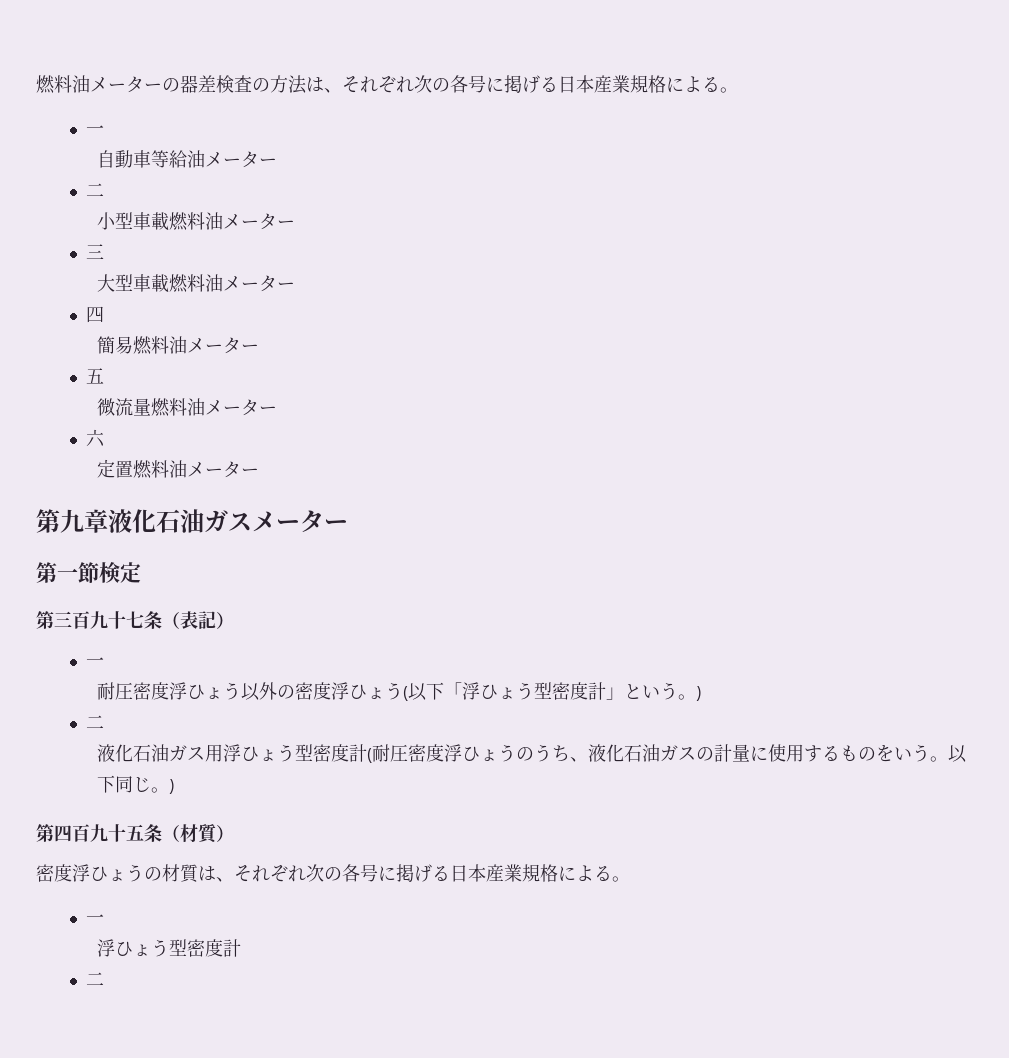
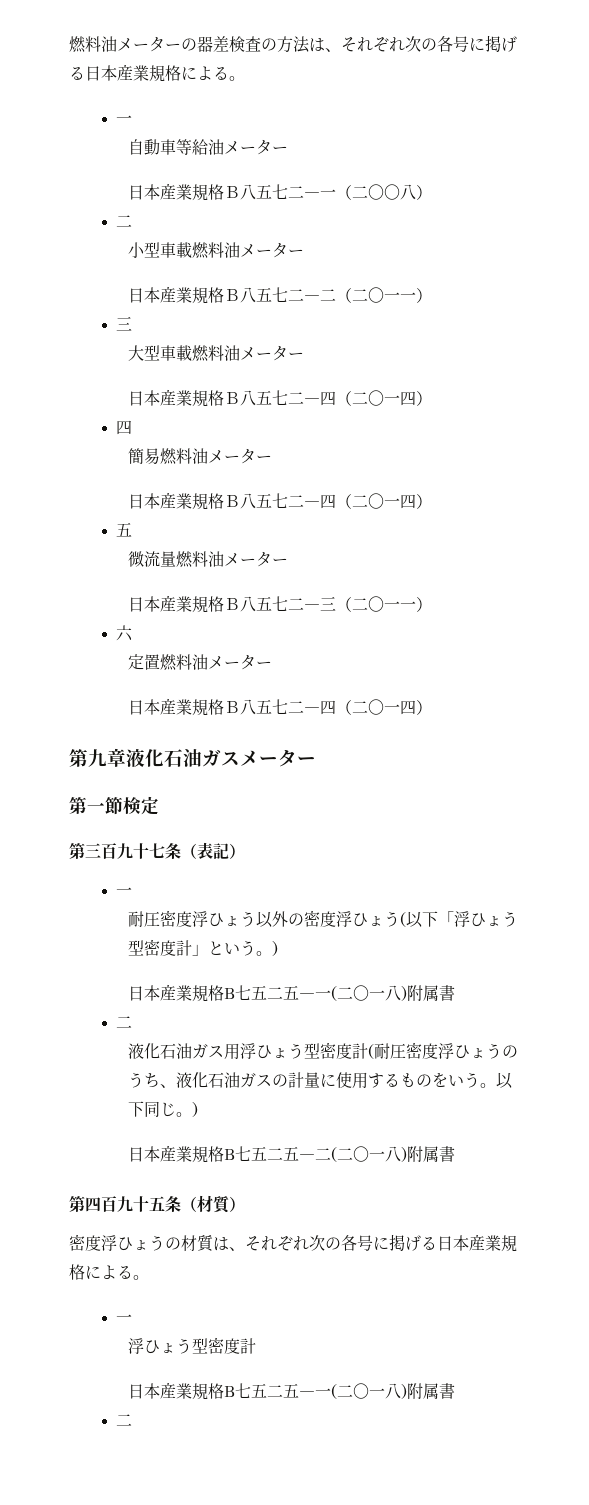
(277, 162) none -> [127,183,432,201] // 日本産業規格Ｂ八五七二―一（二〇〇八）
(295, 224) none -> [127,286,432,304] // 日本産業規格Ｂ八五七二―二（二〇一一）
(295, 286) none -> [127,389,432,407] // 日本産業規格Ｂ八五七二―四（二〇一四）
(259, 348) none -> [127,492,432,510] // 日本産業規格Ｂ八五七二―四（二〇一四）
(277, 410) none -> [127,595,432,613] // 日本産業規格Ｂ八五七二―三（二〇一一）
(259, 472) none -> [127,698,432,716] // 日本産業規格Ｂ八五七二―四（二〇一四）
(701, 693) none -> [127,984,455,1002] // 日本産業規格B七五二五―一(二〇一八)附属書
(174, 786) none -> [127,1145,455,1163] // 日本産業規格B七五二五―二(二〇一八)附属書
(241, 948) none -> [127,1382,455,1400] // 日本産業規格B七五二五―一(二〇一八)附属書

